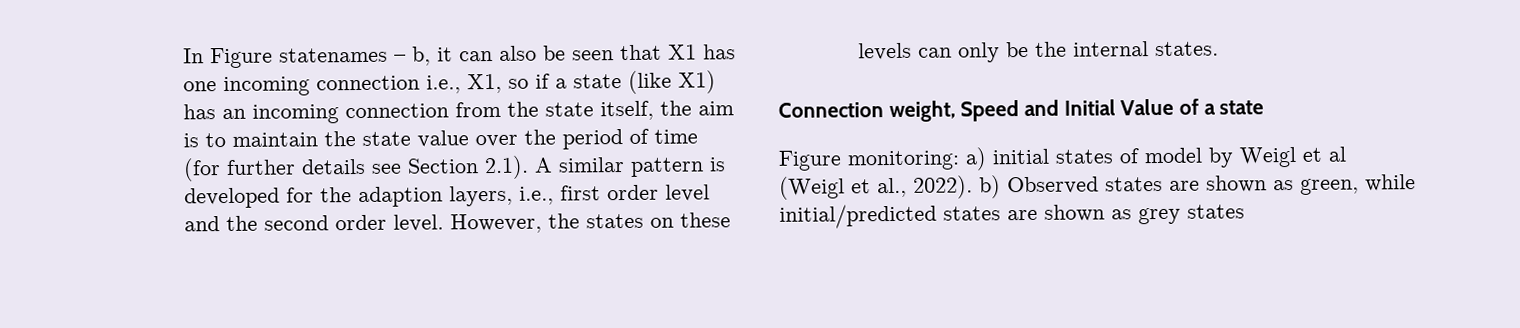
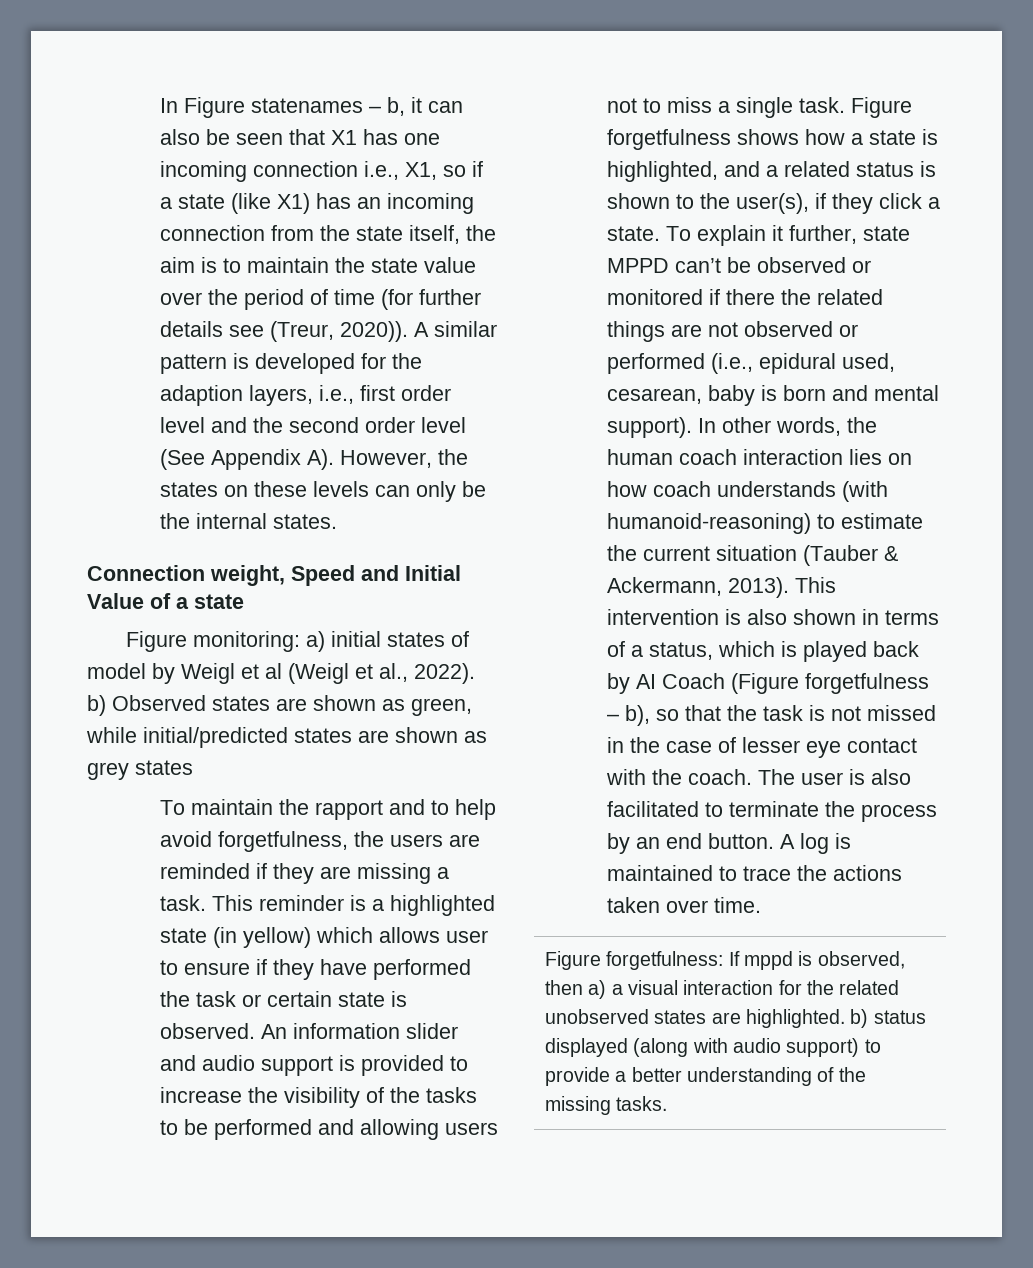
[407,155,530,180] Section 2.1). -> [269,321,408,342] (Treur, 2020)).
[393,214,445,232] level. -> [420,417,466,433] [159,449,334,470] level (See Appendix A).
(1245, 211) none -> [159,799,496,820] [159,831,480,852] [159,863,449,884] [159,895,495,916] [159,927,488,948] [159,959,471,980] [159,991,407,1007] [159,1023,458,1039] [159,1055,468,1076] [159,1087,477,1108] [159,1119,498,1140] [606,97,912,118] [606,129,938,150] [606,161,936,182] [606,193,940,214] [606,225,910,246] [606,257,871,273] [606,289,883,305] [606,321,858,342] [606,353,895,374] [606,385,939,406] [606,417,877,438] [606,449,912,465] [606,481,888,502] [606,513,923,534] [606,545,898,566] [606,577,836,598] [606,609,939,625] [606,641,919,662] [606,673,929,694] [606,705,936,726] [606,737,917,758] [605,769,911,785] [606,801,937,822] [606,833,851,854] [606,865,902,881] [606,897,761,913] [545,951,905,970] [545,980,900,999] [545,1009,926,1028] [545,1038,881,1057] [545,1067,866,1086] [545,1096,668,1115] // To maintain the rapport and to help avoid forgetfulness, the users are reminded if they are missing a task. This reminder is a highlighted state (in yellow) which allows user to ensure if they have performed the task or certain state is observed. An information slider and audio support is provided to increase the visibility of the tasks to be performed and allowing users not to miss a single task. Figure forgetfulness shows how a state is highlighted, and a related status is shown to the user(s), if they click a state. To explain it further, state MPPD can’t be observed or monitored if there the related things are not observed or performed (i.e., epidural used, cesarean, baby is born and mental support). In other words, the human coach interaction lies on how coach understands (with humanoid-reasoning) to estimate the current situation (Tauber & Ackermann, 2013). This intervention is also shown in terms of a status, which is played back by AI Coach (Figure forgetfulness – b), so that the task is not missed in the case of lesser eye contact with the coach. The user is also facilitated to terminate the process by an end button. A log is maintained to trace the actions taken over time. // Figure forgetfulness: If mppd is observed, then a) a visual interaction for the related unobserved states are highlighted. b) status displayed (along with audio support) to provide a better understanding of the missing tasks.

